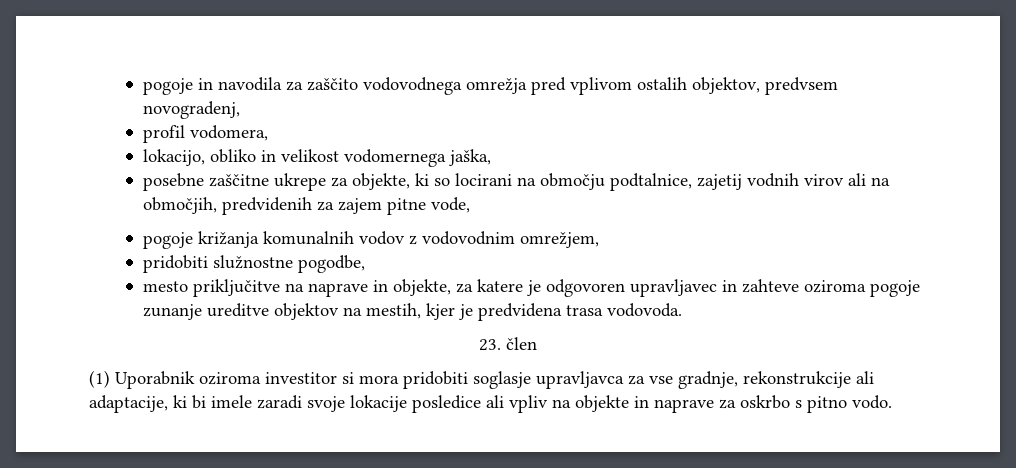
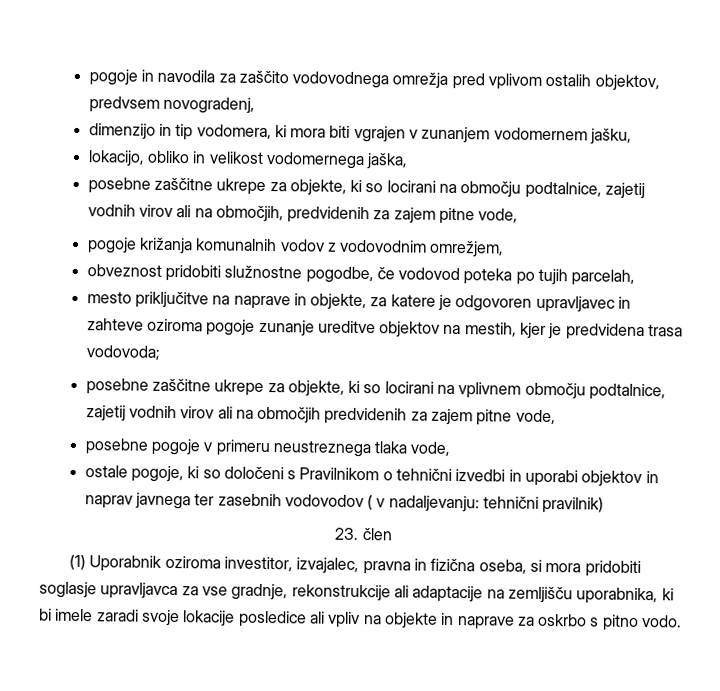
[143,125,269,143] profil vodomera, -> [88,123,633,145] dimenzijo in tip vodomera, ki mora biti vgrajen v zunanjem vodomernem jašku,
(600, 240) none -> [86,264,162,277] obveznost
(366, 264) none -> [376,267,636,286] če vodovod poteka po tujih parcelah,
[607,303,683,317] vodovoda. -> [85,345,160,361] [85,378,667,401] [85,405,556,426] [84,438,451,458] [84,465,659,488] [84,492,605,514] vodovoda; // posebne zaščitne ukrepe za objekte, ki so locirani na vplivnem območju podtalnice, zajetij vodnih virov ali na območjih predvidenih za zajem pitne vode, // posebne pogoje v primeru neustreznega tlaka vode, // ostale pogoje, ki so določeni s Pravilnikom o tehnični izvedbi in uporabi objektov in naprav javnega ter zasebnih vodovodov ( v nadaljevanju: tehnični pravilnik)
[265,372,337,384] investitor -> [223,556,527,575] investitor, izvajalec, pravna in fizična oseba,
[89,395,168,413] adaptacije, -> [412,585,659,605] adaptacije na zemljišču uporabnika,

